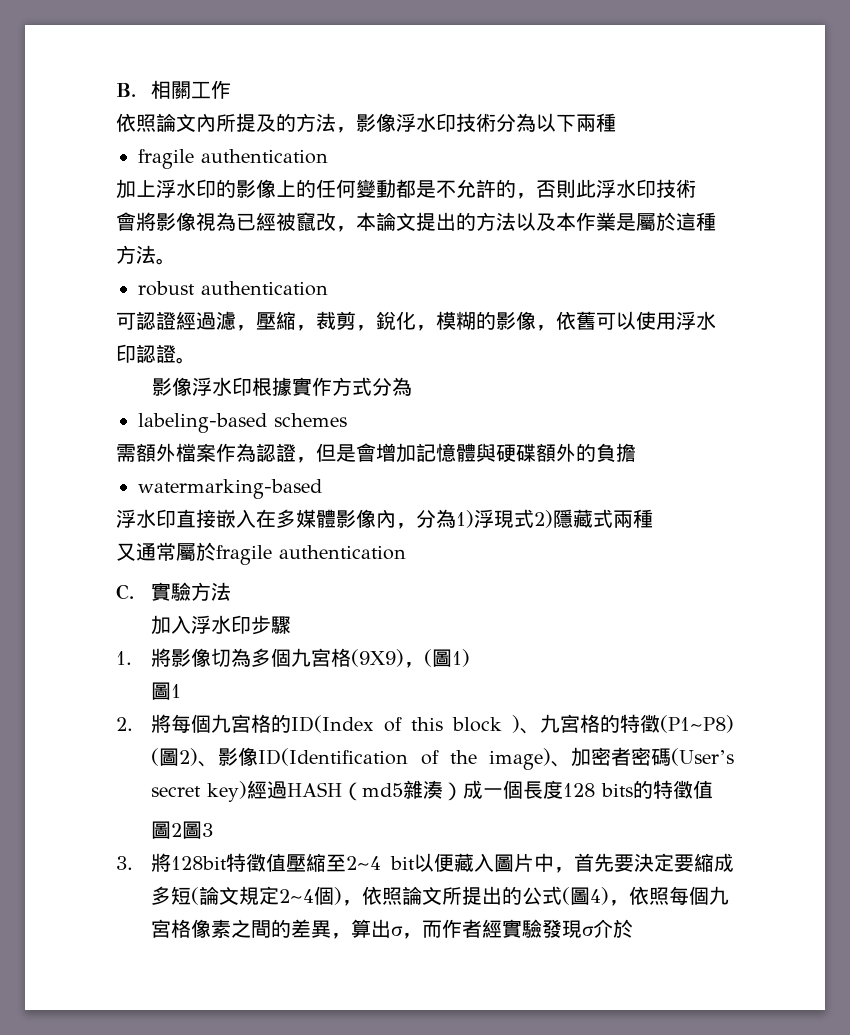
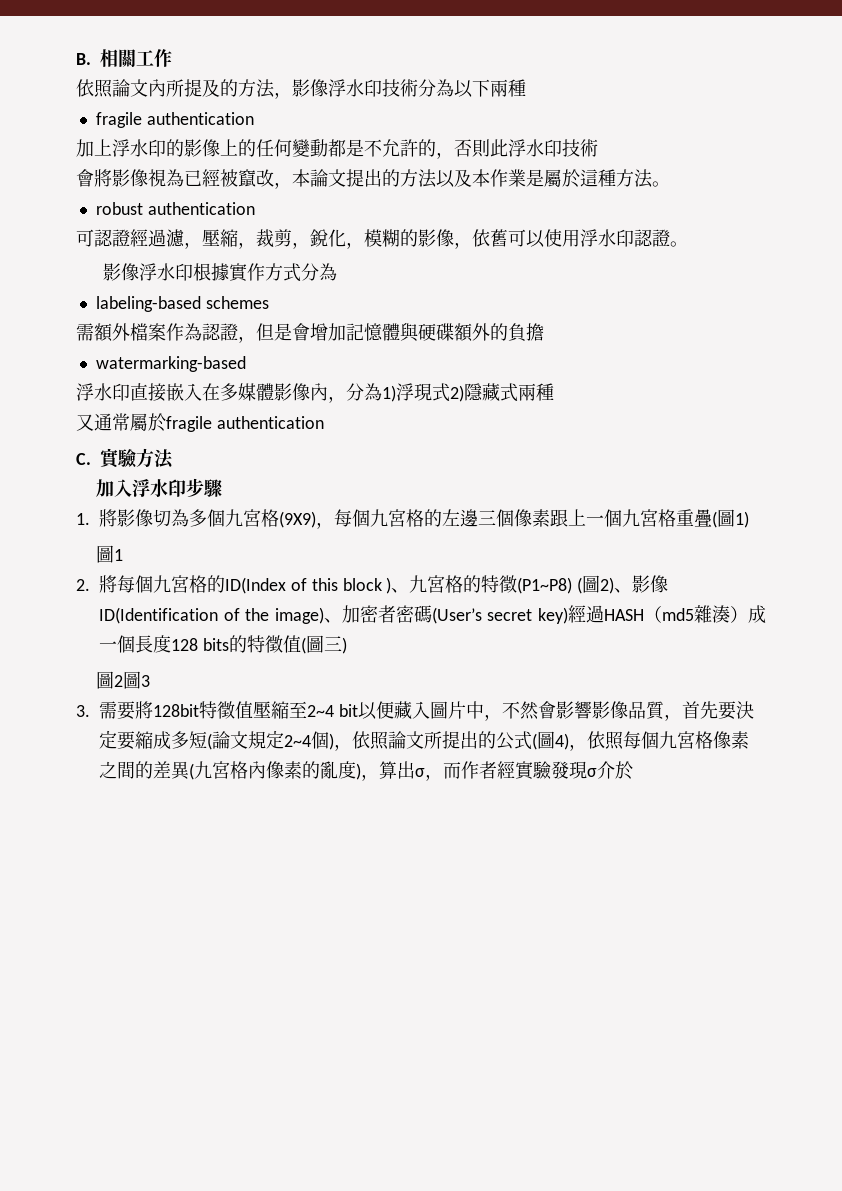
(425, 665) none -> [334,509,712,527] 每個九宮格的左邊三個像素跟上一個九宮格重疊
(714, 789) none -> [300,635,347,654] (圖三)
(133, 863) none -> [99,701,135,720] 需要
(574, 870) none -> [501,701,682,721] 不然會影響影像品質，
(332, 929) none -> [189,761,361,780] (九宮格內像素的亂度)

